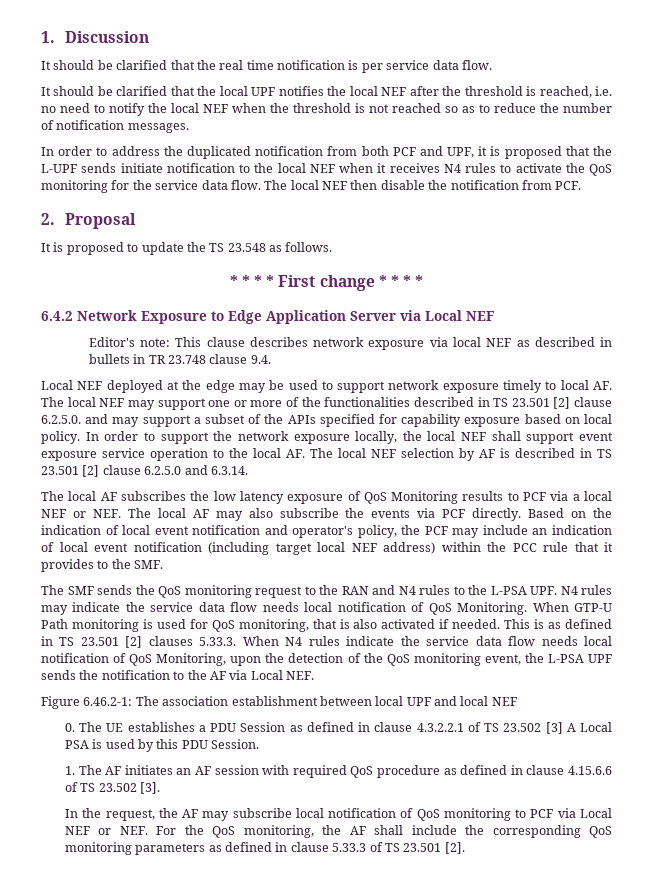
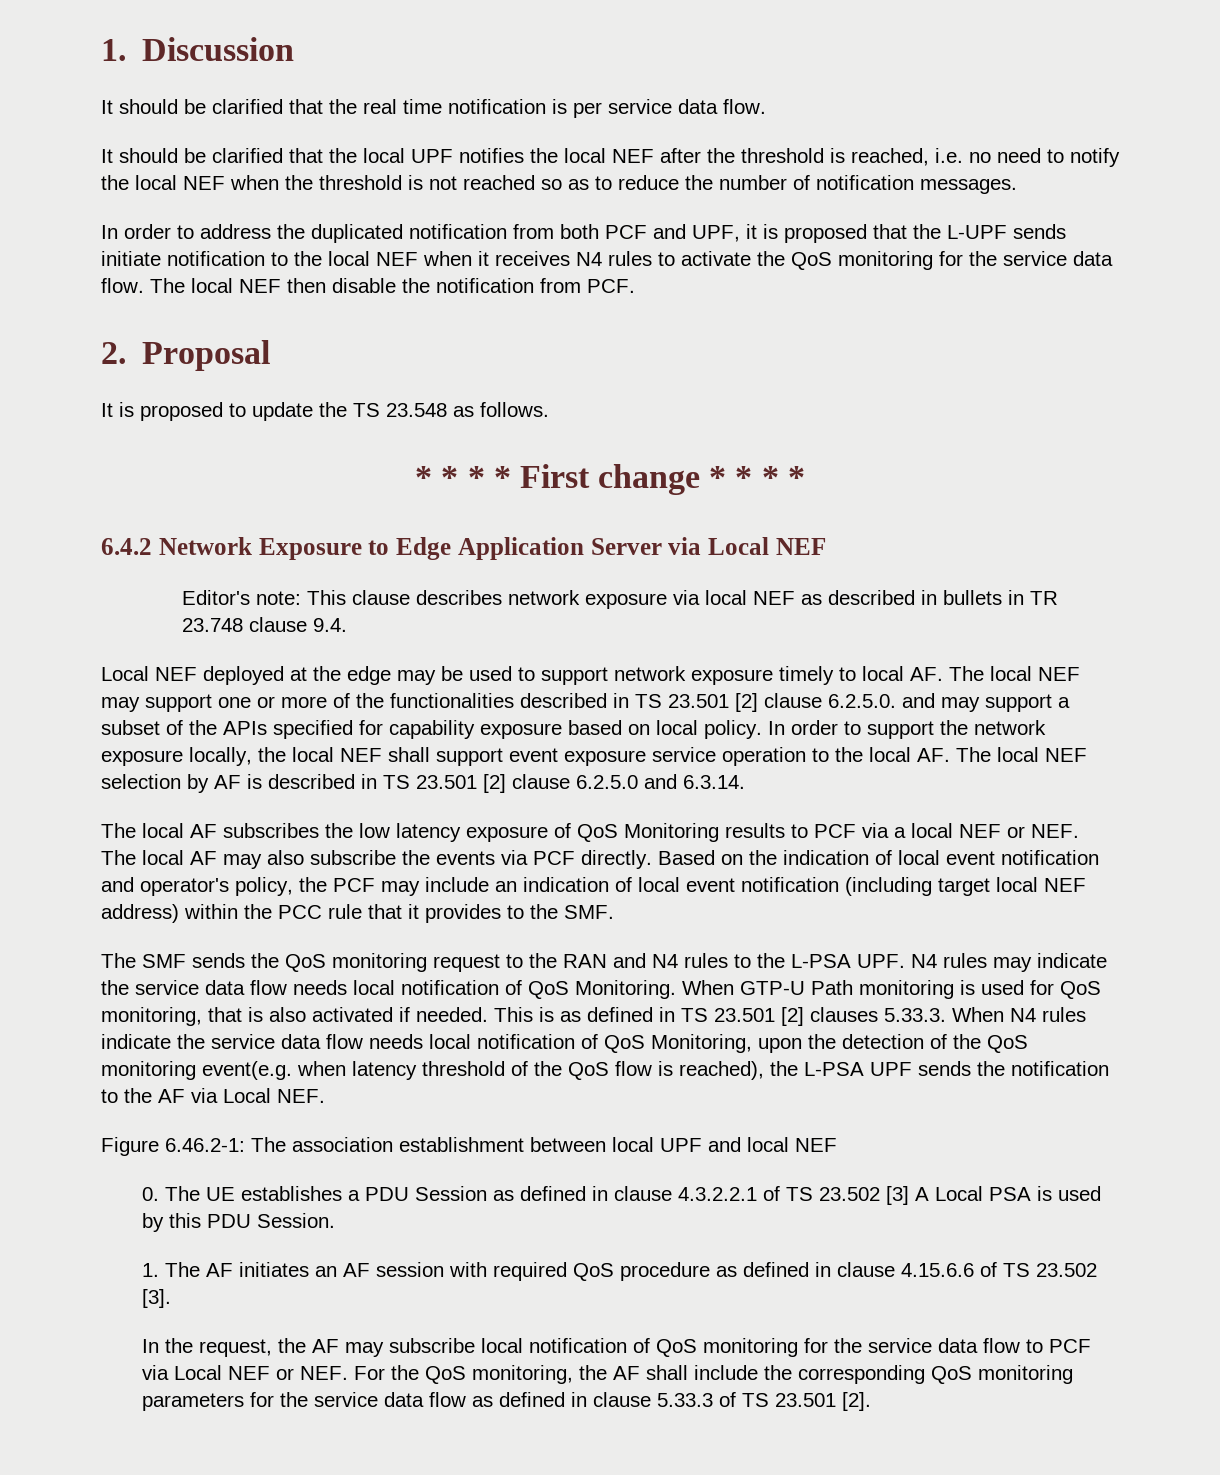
[484,654,521,665] event, -> [202,1061,764,1080] event(e.g. when latency threshold of the QoS flow is reached),
(511, 814) none -> [803,1338,1020,1353] for the service data flow
(206, 849) none -> [249,1392,466,1407] for the service data flow

